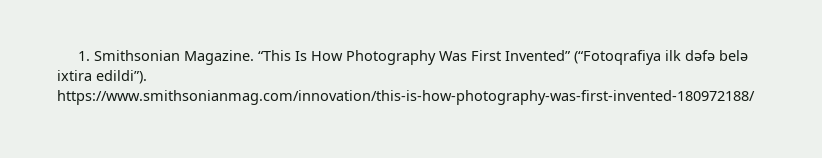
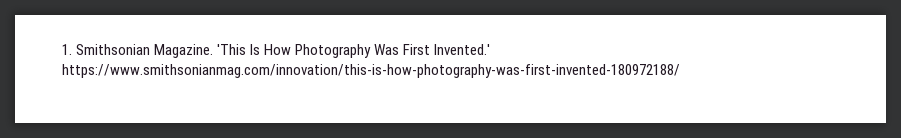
[257,50,291,61] “This -> [217,44,247,55] 'This
[504,50,748,65] [57,70,147,84] Invented” (“Fotoqrafiya ilk dəfə belə ixtira edildi”). -> [434,44,491,55] Invented.'

